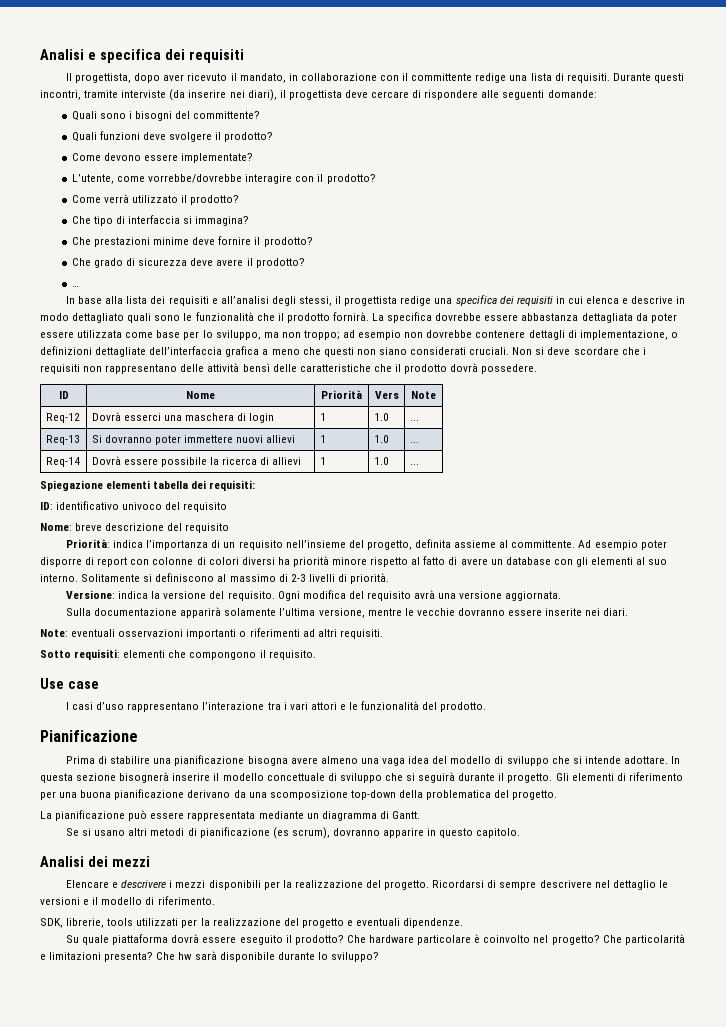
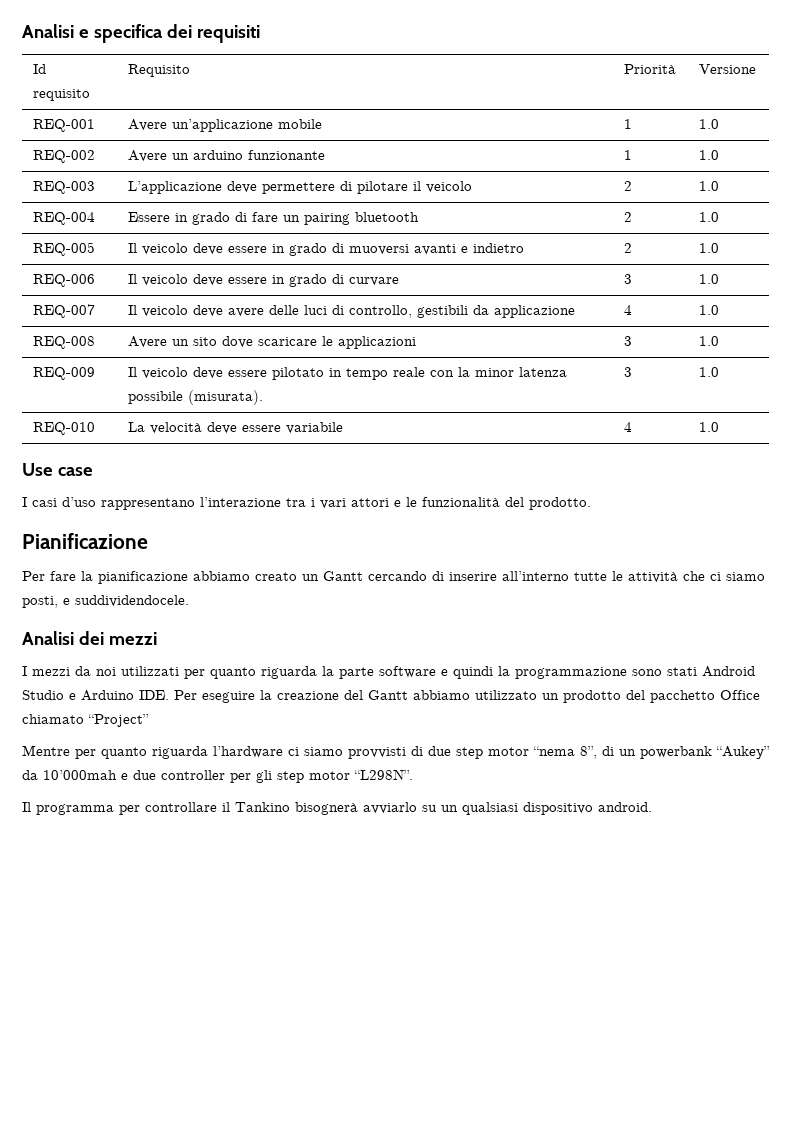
[66,73,684,83] [40,89,597,101] [71,111,261,121] [71,131,274,142] [71,153,254,163] [71,174,376,184] [71,194,240,205] [71,215,250,226] [71,236,313,247] [71,258,305,268] [71,286,79,287] [66,295,686,306] [40,312,677,323] [40,330,678,340] [40,346,646,357] [40,363,538,374] [58,391,69,399] [186,391,215,399] [321,390,362,399] [374,391,399,399] [411,391,436,399] [45,413,80,423] [91,412,275,423] [319,413,326,421] [373,413,389,421] [409,420,419,421] [45,435,80,445] [91,435,296,445] [319,435,326,443] [373,435,389,443] [409,442,419,443] [45,457,80,467] [91,456,302,467] [319,457,326,465] [373,457,389,465] [409,464,419,465] [40,480,256,491] [40,501,228,512] [40,523,230,533] [66,539,667,550] [40,556,668,567] [40,573,390,584] [66,590,562,601] [66,607,629,618] [40,628,383,639] [40,649,316,660] // Il progettista, dopo aver ricevuto il mandato, in collaborazione con il committente redige una lista di requisiti. Durante questi incontri, tramite interviste (da inserire nei diari), il progettista deve cercare di rispondere alle seguenti domande: // Quali sono i bisogni del committente? // Quali funzioni deve svolgere il prodotto? // Come devono essere implementate? // L’utente, come vorrebbe/dovrebbe interagire con il prodotto? // Come verrà utilizzato il prodotto? // Che tipo di interfaccia si immagina? // Che prestazioni minime deve fornire il prodotto? // Che grado di sicurezza deve avere il prodotto? // … // In base alla lista dei requisiti e all’analisi degli stessi, il progettista redige una specifica dei requisiti in cui elenca e descrive in modo dettagliato quali sono le funzionalità che il prodotto fornirà. La specifica dovrebbe essere abbastanza dettagliata da poter essere utilizzata come base per lo sviluppo, ma non troppo; ad esempio non dovrebbe contenere dettagli di implementazione, o definizioni dettagliate dell’interfaccia grafica a meno che questi non siano considerati cruciali. Non si deve scordare che i requisiti non rappresentano delle attività bensì delle caratteristiche che il prodotto dovrà possedere. // ID | Nome | Priorità | Vers | Note // Req-12 | Dovrà esserci una maschera di login | 1 | 1.0 | ... // Req-13 | Si dovranno poter immettere nuovi allievi | 1 | 1.0 | ... // Req-14 | Dovrà essere possibile la ricerca di allievi | 1 | 1.0 | ... // Spiegazione elementi tabella dei requisiti: // ID: identificativo univoco del requisito // Nome: breve descrizione del requisito // Priorità: indica l’importanza di un requisito nell’insieme del progetto, definita assieme al committente. Ad esempio poter disporre di report con colonne di colori diversi ha priorità minore rispetto al fatto di avere un database con gli elementi al suo interno. Solitamente si definiscono al massimo di 2-3 livelli di priorità. // Versione: indica la versione del requisito. Ogni modifica del requisito avrà una versione aggiornata. // Sulla documentazione apparirà solamente l’ultima versione, mentre le vecchie dovranno essere inserite nei diari. // Note: eventuali osservazioni importanti o riferimenti ad altri requisiti. // Sotto requisiti: elementi che compongono il requisito. -> [32,64,46,74] [32,89,90,101] [127,64,190,77] [623,64,676,74] [698,64,756,74] [32,119,95,132] [127,119,322,132] [623,119,632,129] [698,119,719,129] [32,150,95,163] [127,150,325,162] [623,150,632,160] [698,150,719,160] [32,181,95,194] [127,181,472,194] [623,181,632,191] [698,181,719,191] [32,212,95,225] [127,212,419,225] [623,212,632,222] [698,212,719,222] [32,242,95,256] [127,243,524,256] [623,243,632,253] [698,243,719,253] [32,274,95,287] [127,274,399,287] [623,274,632,284] [698,274,719,284] [32,304,95,318] [127,305,575,318] [623,305,632,315] [698,305,719,315] [32,336,95,349] [127,336,416,349] [623,336,632,346] [698,336,719,346] [32,367,95,380] [127,367,567,380] [127,390,263,405] [623,367,632,377] [698,367,719,377] [32,422,95,435] [127,422,343,434] [623,422,632,432] [698,422,719,432] // Id requisito | Requisito | Priorità | Versione // REQ-001 | Avere un’applicazione mobile | 1 | 1.0 // REQ-002 | Avere un arduino funzionante | 1 | 1.0 // REQ-003 | L’applicazione deve permettere di pilotare il veicolo | 2 | 1.0 // REQ-004 | Essere in grado di fare un pairing bluetooth | 2 | 1.0 // REQ-005 | Il veicolo deve essere in grado di muoversi avanti e indietro | 2 | 1.0 // REQ-006 | Il veicolo deve essere in grado di curvare | 3 | 1.0 // REQ-007 | Il veicolo deve avere delle luci di controllo, gestibili da applicazione | 4 | 1.0 // REQ-008 | Avere un sito dove scaricare le applicazioni | 3 | 1.0 // REQ-009 | Il veicolo deve essere pilotato in tempo reale con la minor latenza possibile (misurata). | 3 | 1.0 // REQ-010 | La velocità deve essere variabile | 4 | 1.0
[66,755,681,766] [40,772,683,783] [40,789,558,800] [40,810,420,821] [66,827,521,839] [40,856,150,867] [66,880,668,890] [40,896,215,905] [40,918,464,928] [66,934,685,945] [40,951,379,962] Prima di stabilire una pianificazione bisogna avere almeno una vaga idea del modello di sviluppo che si intende adottare. In questa sezione bisognerà inserire il modello concettuale di sviluppo che si seguirà durante il progetto. Gli elementi di riferimento per una buona pianificazione derivano da una scomposizione top-down della problematica del progetto. // La pianificazione può essere rappresentata mediante un diagramma di Gantt. // Se si usano altri metodi di pianificazione (es scrum), dovranno apparire in questo capitolo. // Analisi dei mezzi // Elencare e descrivere i mezzi disponibili per la realizzazione del progetto. Ricordarsi di sempre descrivere nel dettaglio le versioni e il modello di riferimento. // SDK, librerie, tools utilizzati per la realizzazione del progetto e eventuali dipendenze. // Su quale piattaforma dovrà essere eseguito il prodotto? Che hardware particolare è coinvolto nel progetto? Che particolarità e limitazioni presenta? Che hw sarà disponibile durante lo sviluppo? -> [22,571,765,584] [22,595,189,608] [22,631,157,645] [22,666,755,679] [22,690,760,703] [22,714,149,727] [22,745,770,759] [22,769,413,783] [22,802,652,815] Per fare la pianificazione abbiamo creato un Gantt cercando di inserire all’interno tutte le attività che ci siamo posti, e suddividendocele. // Analisi dei mezzi // I mezzi da noi utilizzati per quanto riguarda la parte software e quindi la programmazione sono stati Android Studio e Arduino IDE. Per eseguire la creazione del Gantt abbiamo utilizzato un prodotto del pacchetto Office chiamato “Project” // Mentre per quanto riguarda l’hardware ci siamo provvisti di due step motor “nema 8”, di un powerbank “Aukey” da 10’000mah e due controller per gli step motor “L298N”. // Il programma per controllare il Tankino bisognerà avviarlo su un qualsiasi dispositivo android.

